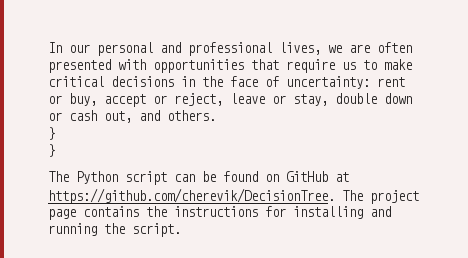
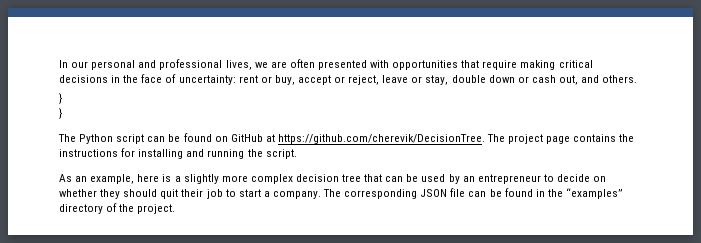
[342,59,412,70] us to make -> [520,60,556,70] making
(181, 230) none -> [59,174,607,184] [59,188,623,199] [59,203,176,214] // As an example, here is a slightly more complex decision tree that can be used by an entrepreneur to decide on whether they should quit their job to start a company. The corresponding JSON file can be found in the “examples” directory of the project.

